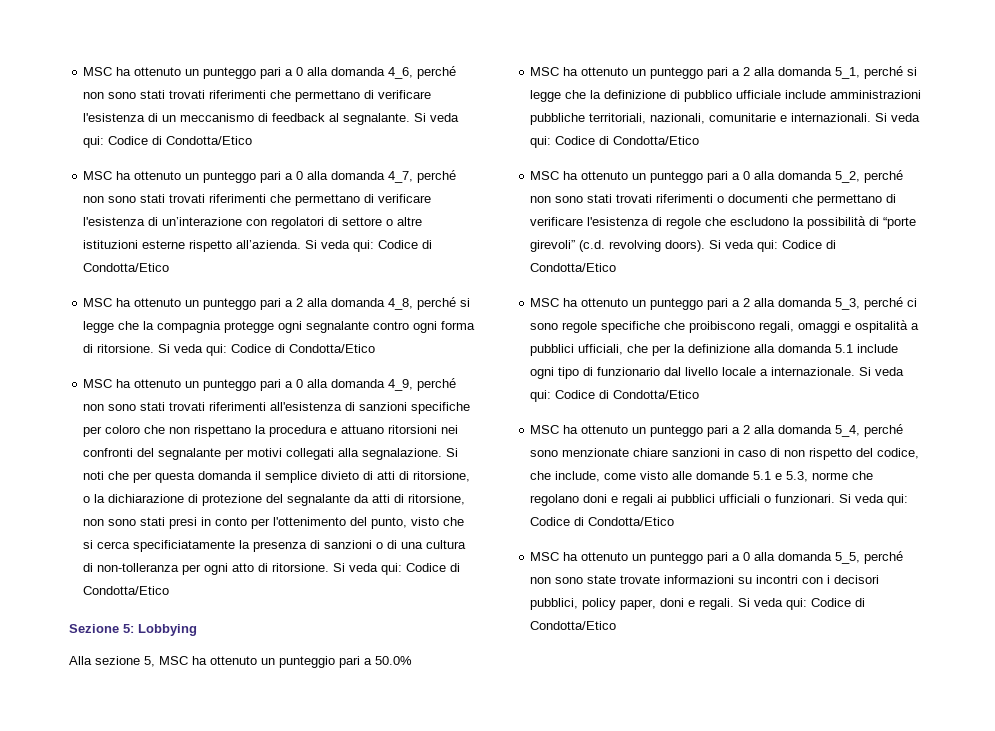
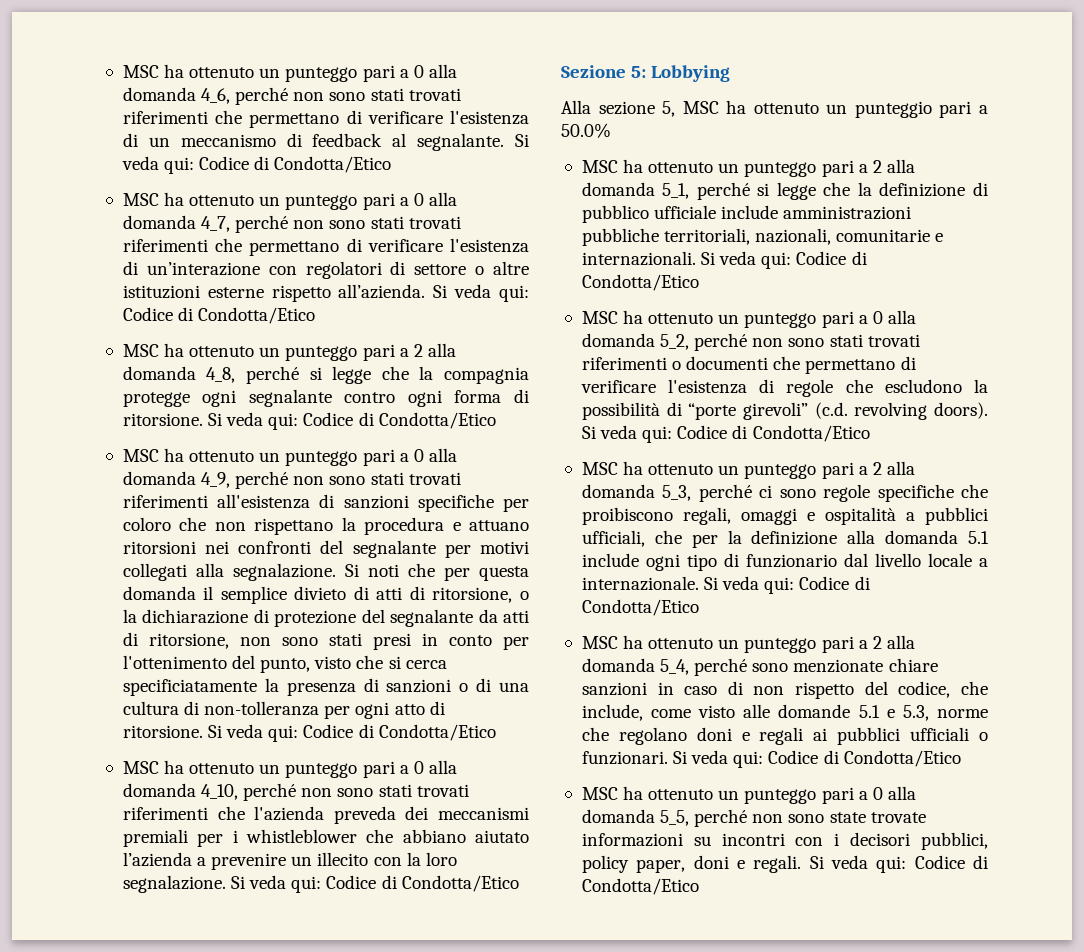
(170, 590) none -> [122,760,457,778] [122,783,469,801] [122,806,529,824] [122,829,530,847] [122,852,457,870] [122,875,519,893] // MSC ha ottenuto un punteggo pari a 0 alla domanda 4_10, perché non sono stati trovati riferimenti che l'azienda preveda dei meccanismi premiali per i whistleblower che abbiano aiutato l’azienda a prevenire un illecito con la loro segnalazione. Si veda qui: Codice di Condotta/Etico

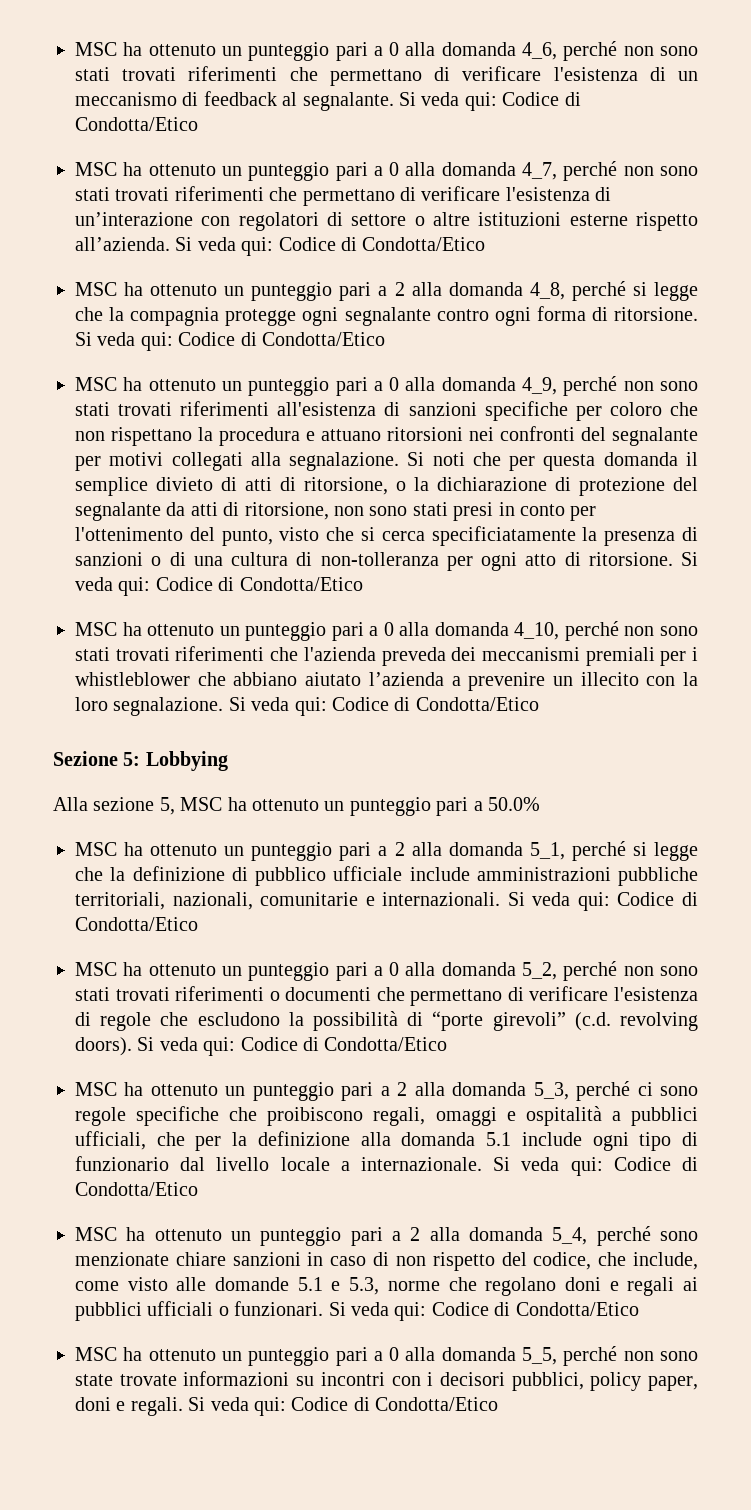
[122,64,358,82] MSC ha ottenuto un punteggo -> [75,42,330,61] MSC ha ottenuto un punteggio
[285,195,358,210] punteggo -> [248,162,330,181] punteggio
[285,346,358,361] punteggo -> [251,282,333,301] punteggio
[285,451,358,466] punteggo -> [248,377,330,396] punteggio
[285,763,358,778] punteggo -> [245,622,327,641] punteggio
[744,162,817,177] punteggo -> [251,842,333,861] punteggio
[744,313,817,328] punteggo -> [248,962,330,981] punteggio
[744,464,817,479] punteggo -> [252,1082,334,1101] punteggio
[744,638,817,653] punteggo -> [260,1227,342,1246] punteggio
[744,789,817,804] punteggo -> [248,1347,330,1366] punteggio

